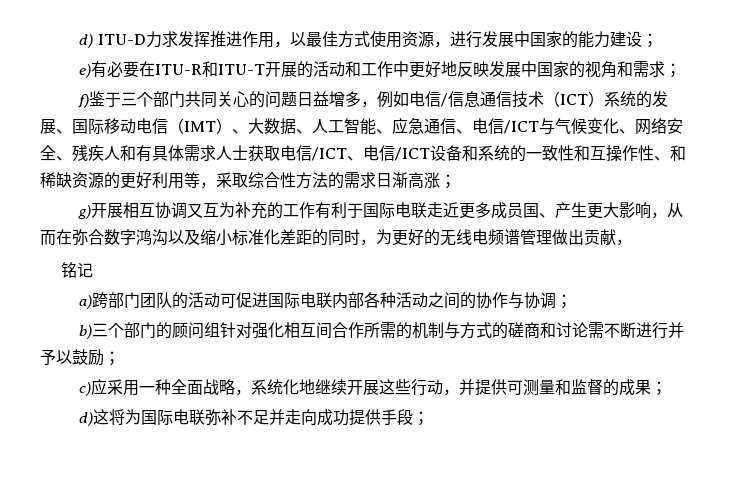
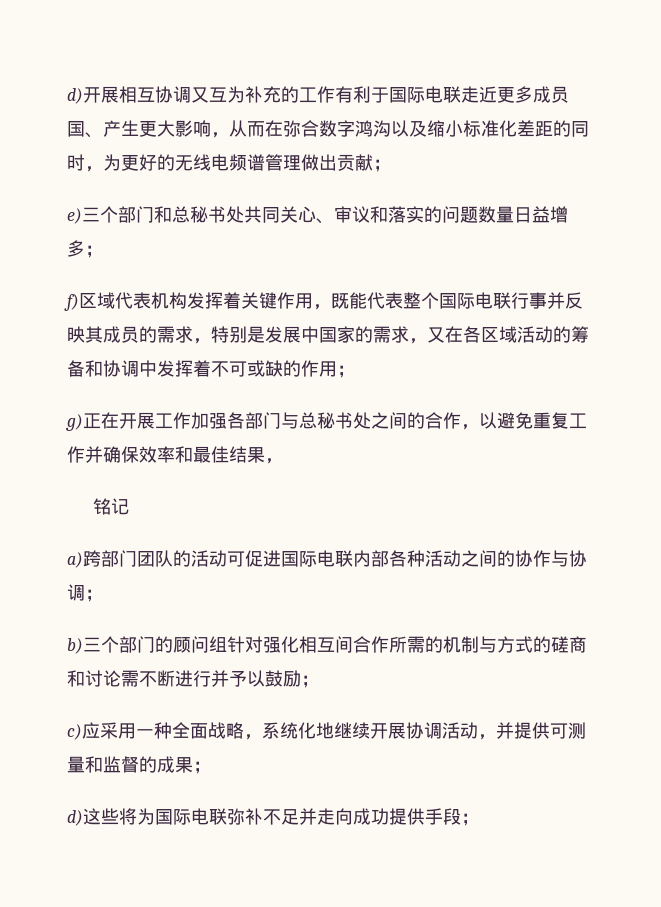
[79,31,658,48] [79,61,682,78] [78,91,669,108] [40,117,683,135] [40,145,686,162] [40,172,456,189] [78,205,92,219] d) ITU-D力求发挥推进作用，以最佳方式使用资源，进行发展中国家的能力建设； // e)有必要在ITU-R和ITU-T开展的活动和工作中更好地反映发展中国家的视角和需求； // f)鉴于三个部门共同关心的问题日益增多，例如电信/信息通信技术（ICT）系统的发展、国际移动电信（IMT）、大数据、人工智能、应急通信、电信/ICT与气候变化、网络安全、残疾人和有具体需求人士获取电信/ICT、电信/ICT设备和系统的一致性和互操作性、和稀缺资源的更好利用等，采取综合性方法的需求日渐高涨； // g) -> [67,88,83,104] d)
(616, 237) none -> [373,159,391,172] [67,206,568,224] [67,240,103,258] [64,292,583,311] [67,326,589,344] [67,360,355,378] [66,412,587,431] [67,446,265,463] ； // e)三个部门和总秘书处共同关心、审议和落实的问题数量日益增多； // f)区域代表机构发挥着关键作用，既能代表整个国际电联行事并反映其成员的需求，特别是发展中国家的需求，又在各区域活动的筹备和协调中发挥着不可或缺的作用； // g)正在开展工作加强各部门与总秘书处之间的合作，以避免重复工作并确保效率和最佳结果
[379,379,428,396] 这些行 -> [406,722,460,739] 协调活
(110, 417) none -> [101,808,119,825] 些

